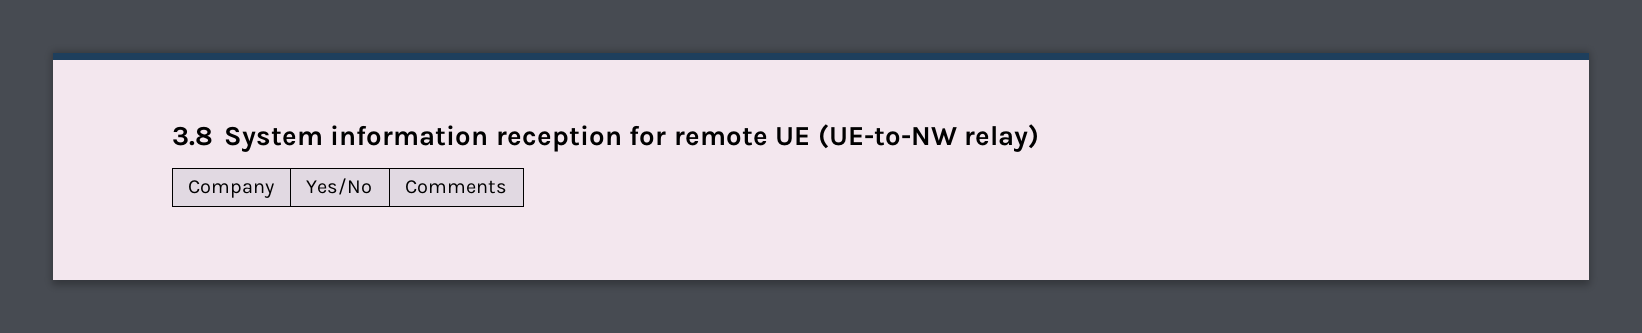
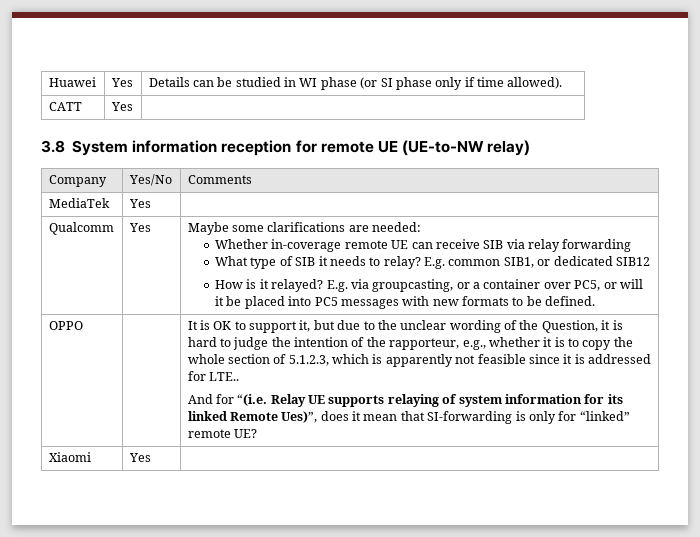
(172, 136) none -> [48,77,96,87] [110,78,133,87] [148,77,563,90] [48,102,82,111] [110,102,133,111] Huawei | Yes | Details can be studied in WI phase (or SI phase only if time allowed). // CATT | Yes | //
(507, 187) none -> [48,198,110,208] [128,199,151,208] [48,222,114,235] [128,223,151,232] [187,222,422,235] [215,239,632,252] [215,256,650,269] [215,279,643,292] [215,296,596,309] [48,321,83,330] [187,320,623,333] [187,337,633,350] [187,354,652,367] [187,371,239,381] [187,394,623,407] [187,411,630,424] [187,429,257,438] [48,452,91,462] [128,453,151,462] // MediaTek | Yes | // Qualcomm | Yes | Maybe some clarifications are needed: // Whether in-coverage remote UE can receive SIB via relay forwarding // What type of SIB it needs to relay? E.g. common SIB1, or dedicated SIB12 // How is it relayed? E.g. via groupcasting, or a container over PC5, or will it be placed into PC5 messages with new formats to be defined. // OPPO | | It is OK to support it, but due to the unclear wording of the Question, it is hard to judge the intention of the rapporteur, e.g., whether it is to copy the whole section of 5.1.2.3, which is apparently not feasible since it is addressed for LTE.. // And for “(i.e. Relay UE supports relaying of system information for its linked Remote Ues)”, does it mean that SI-forwarding is only for “linked” remote UE? // Xiaomi | Yes |

